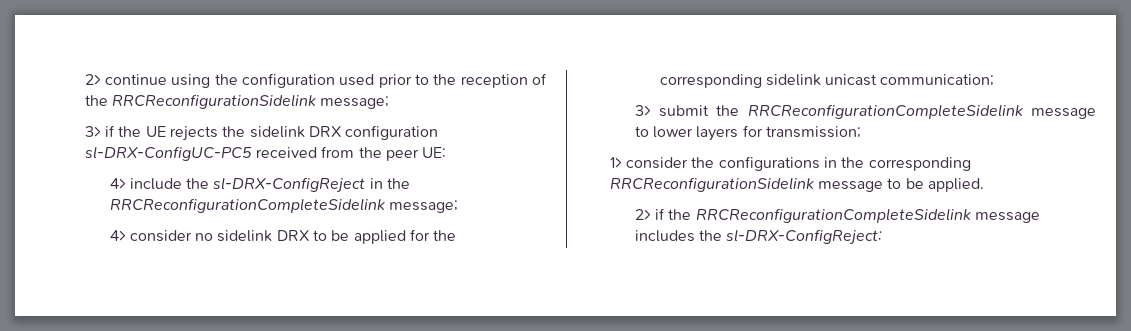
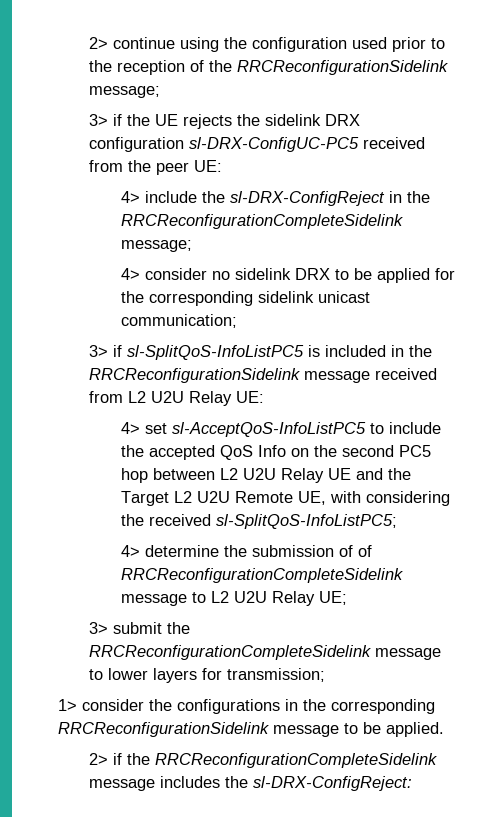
(995, 80) none -> [89,345,433,360] [89,368,438,383] [89,391,265,406] [120,422,441,437] [120,445,431,460] [120,468,411,483] [120,491,450,506] [120,514,397,529] [120,545,372,557] [120,568,403,583] [120,591,347,606] // 3> if sl-SplitQoS-InfoListPC5 is included in the RRCReconfigurationSidelink message received from L2 U2U Relay UE: // 4> set sl-AcceptQoS-InfoListPC5 to include the accepted QoS Info on the second PC5 hop between L2 U2U Relay UE and the Target L2 U2U Remote UE, with considering the received sl-SplitQoS-InfoListPC5; // 4> determine the submission of of RRCReconfigurationCompleteSidelink message to L2 U2U Relay UE;

